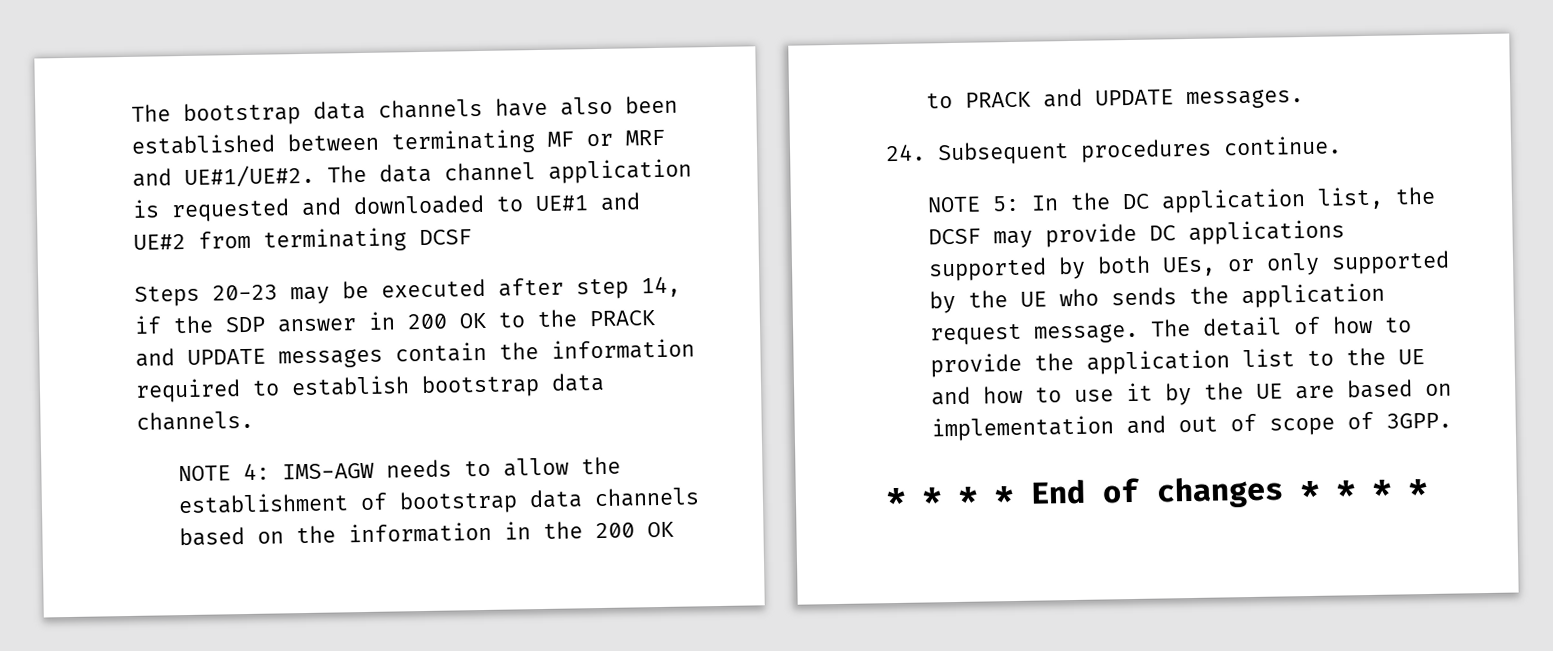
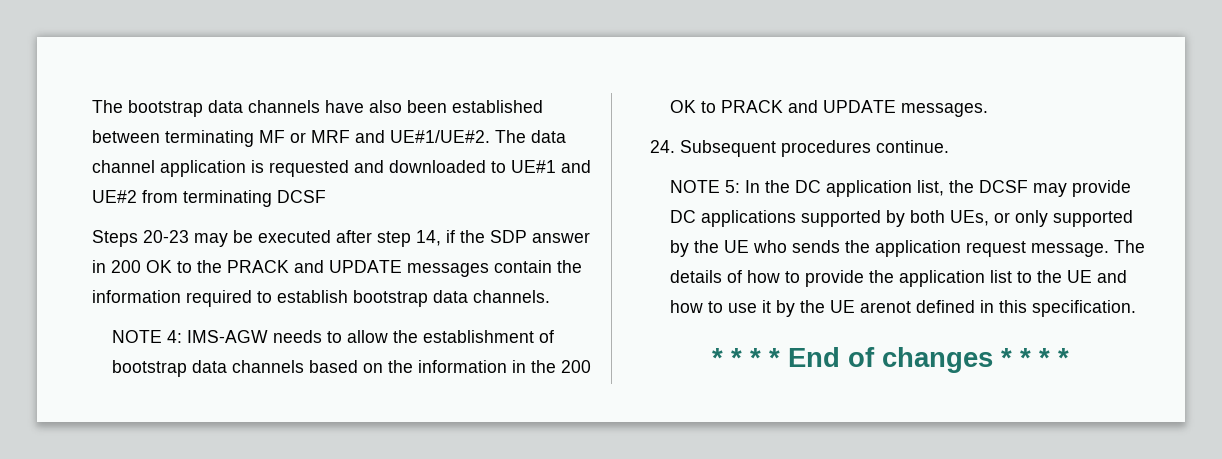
[1201,316,1282,337] detail -> [669,270,722,283] details
[1294,379,1452,400] [930,411,1452,442] are based on implementation and out of scope of 3GPP. -> [859,300,1136,317] arenot defined in this specification.

